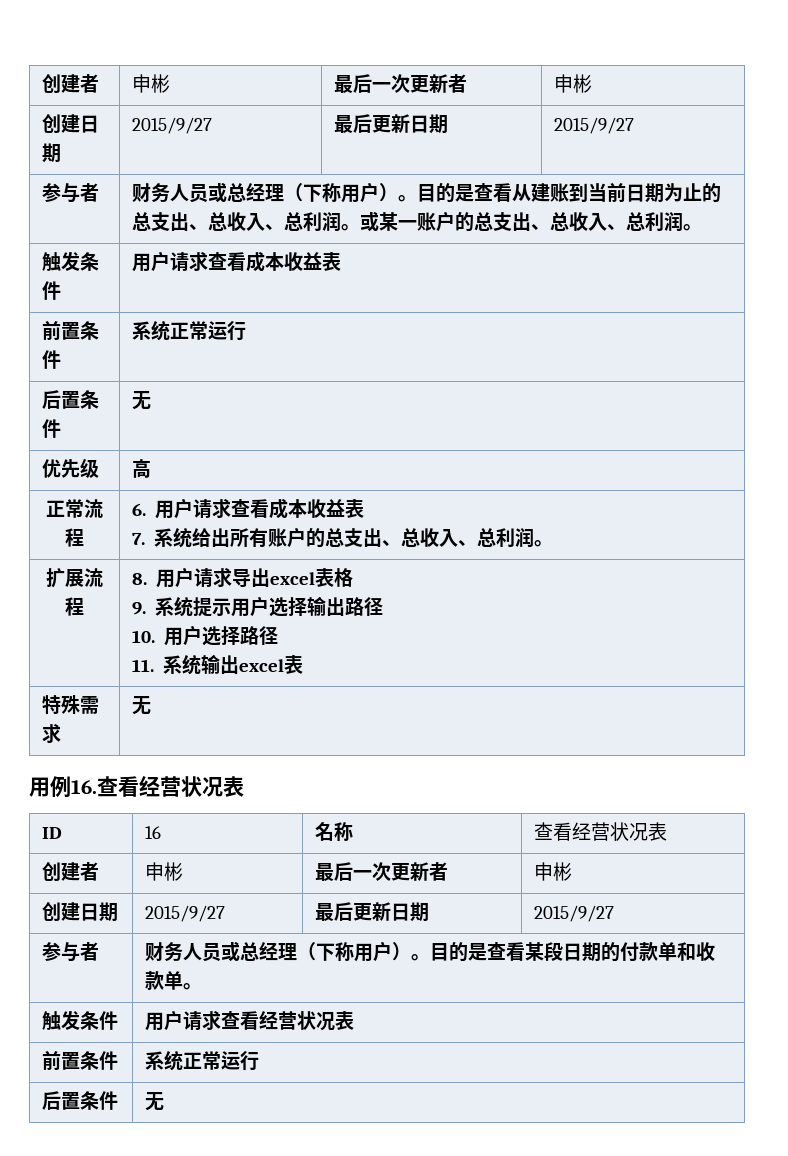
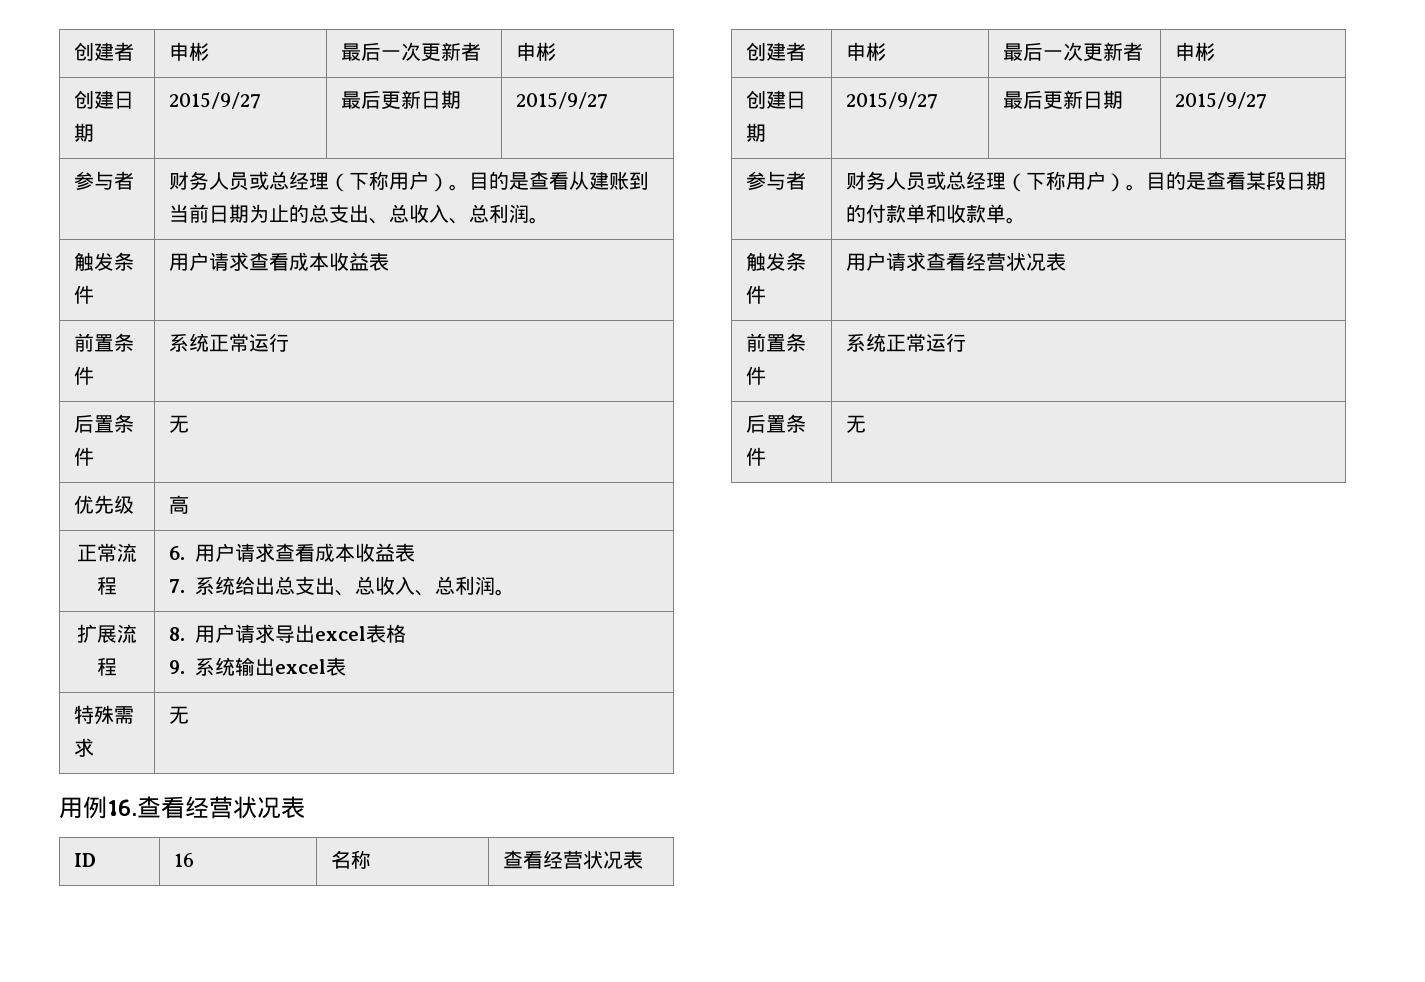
[359,211,702,232] 或某一账户的总支出、总收入、总利润。 -> (550, 220) none
[230,527,326,548] 所有账户的 -> (276, 585) none
[193,596,384,617] [131,625,279,646] [131,654,202,675] 提示用户选择输出路径 // 10.用户选择路径 // 11.系统 -> (236, 666) none

